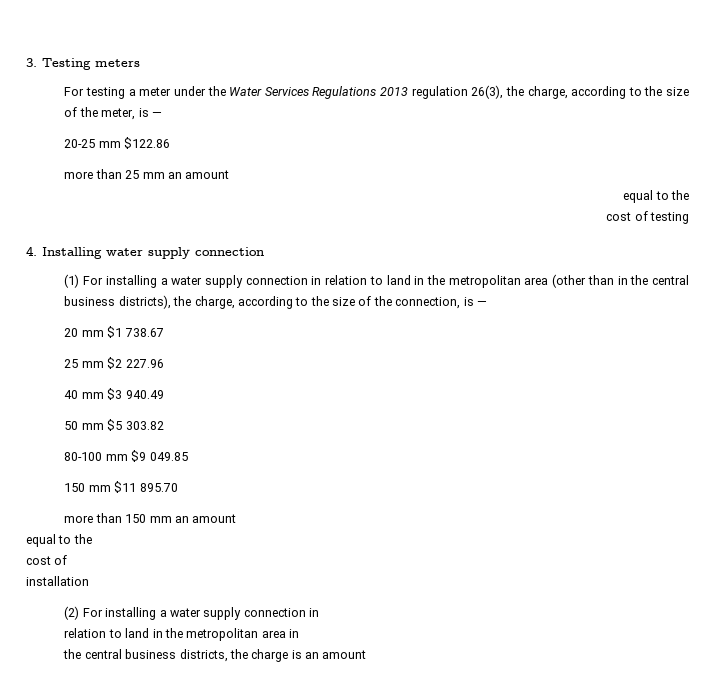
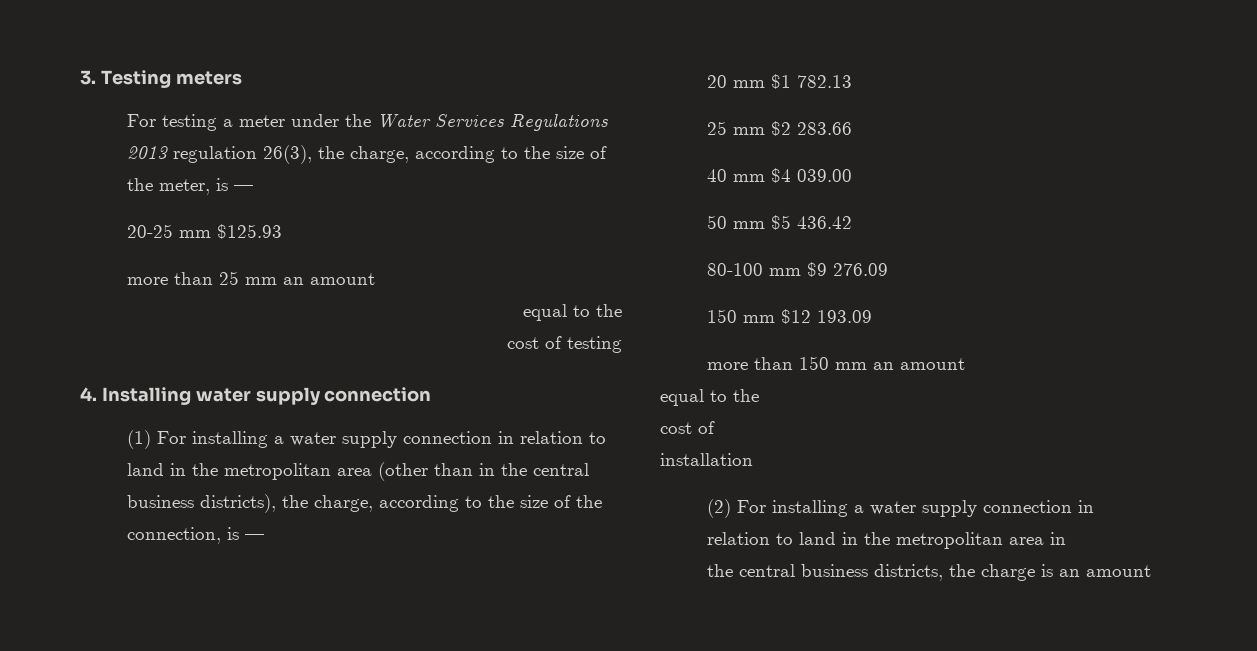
[124,137,171,149] $122.86 -> [216,224,282,239] $125.93
[124,328,164,337] 738.67 -> [796,75,852,88] 782.13
[125,359,164,368] 227.96 -> [796,122,852,135] 283.66
[107,388,164,400] $3 940.49 -> [770,168,852,183] $4 039.00
[125,421,164,430] 303.82 -> [796,216,852,229] 436.42
[149,452,188,461] [64,481,178,493] 049.85 // 150 mm $11 895.70 -> [832,263,888,276] [706,309,872,324] 276.09 // 150 mm $12 193.09

